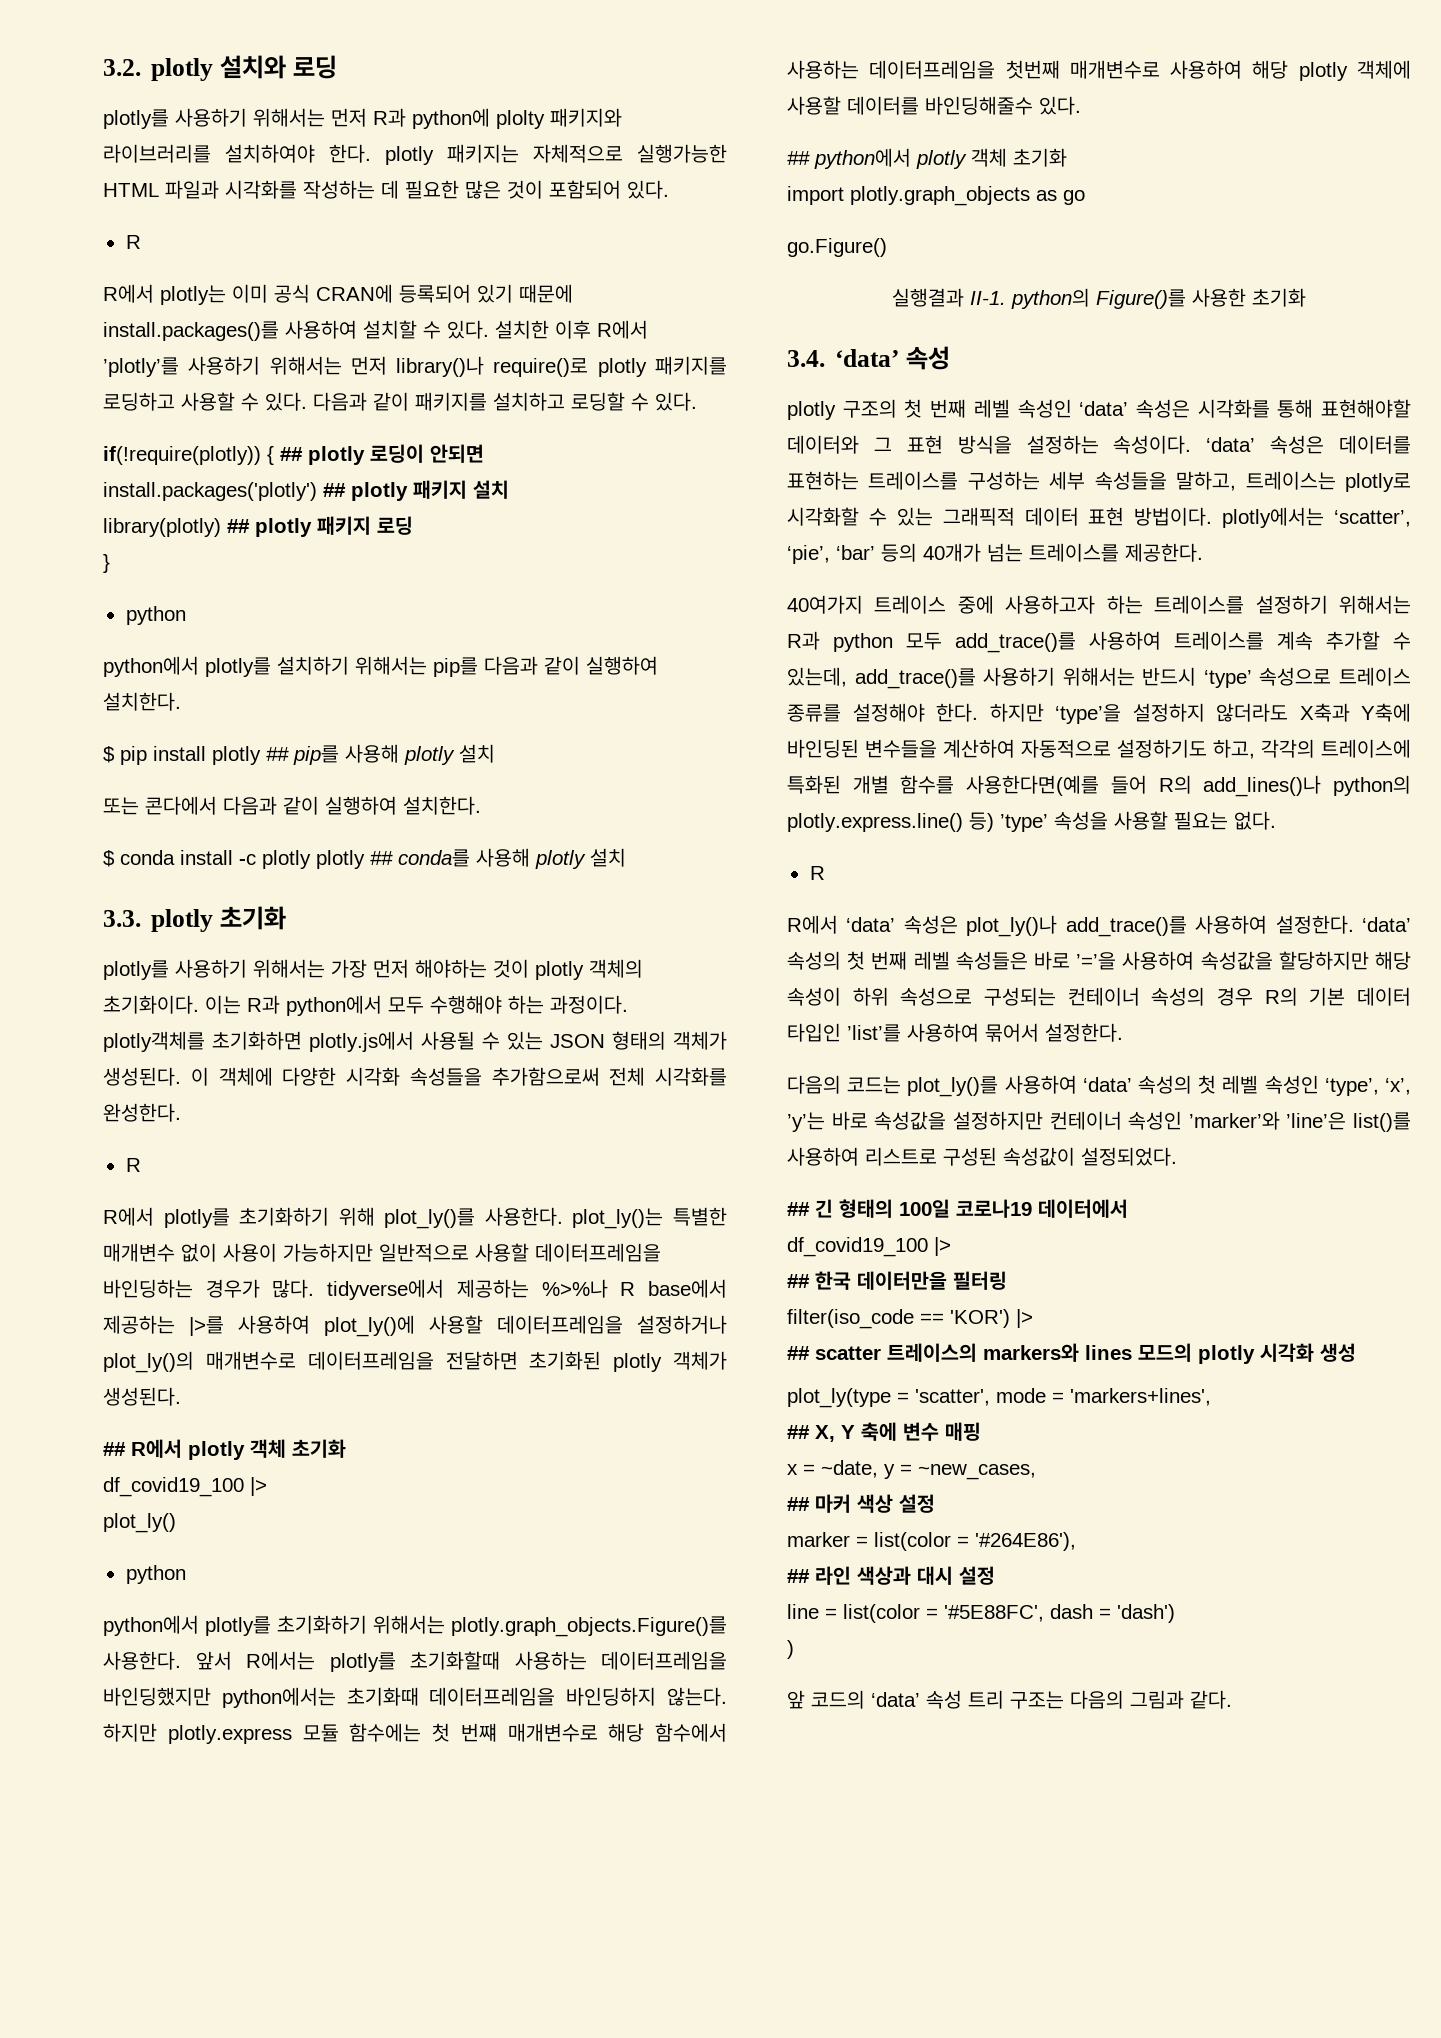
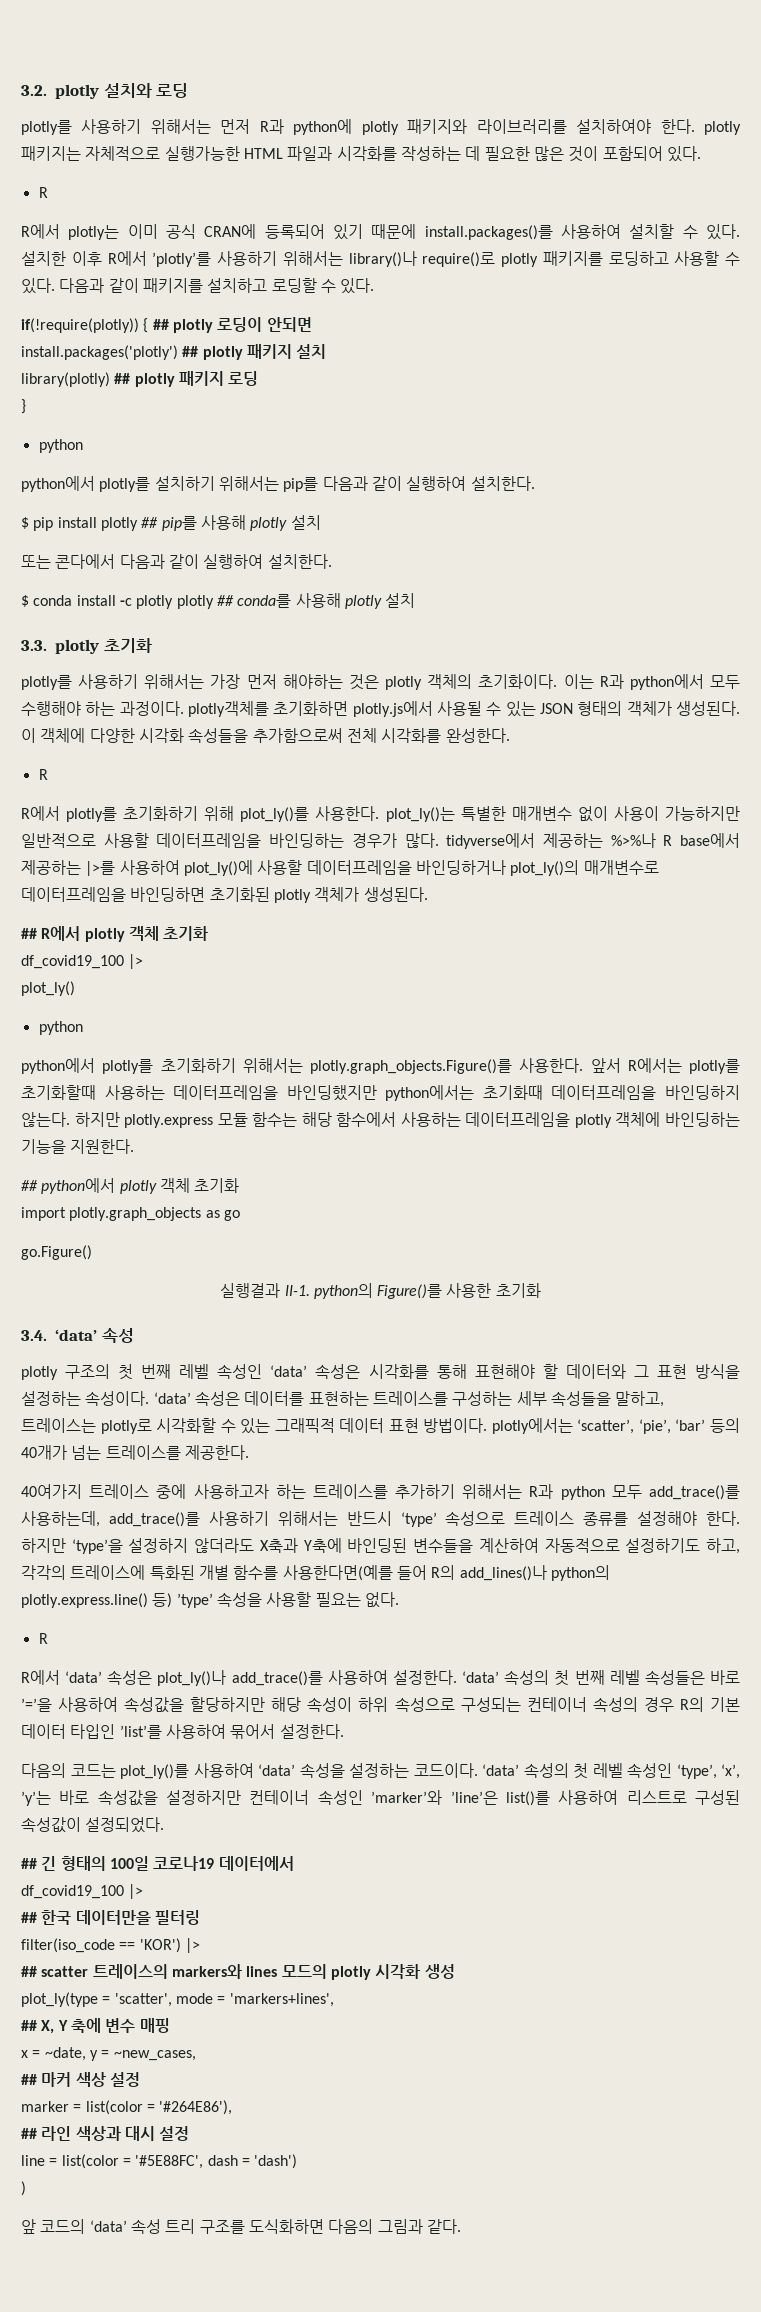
[496,110,545,129] plolty -> [361,121,399,135] plotly
[350,356,387,375] 먼저 -> (343, 258) none
[493,959,529,978] 것이 -> [348,674,379,690] 것은
[637,1315,727,1334] 설정하거나 -> [415,860,506,875] 바인딩하거나
[445,1351,518,1370] 전달하면 -> [130,887,206,902] 바인딩하면
[349,1723,727,1742] [787,60,1411,81] [787,96,1081,115] 함수에는 첫 번쨰 매개변수로 해당 함수에서 사용하는 데이터프레임을 첫번째 매개변수로 사용하여 해당 plotly 객체에 사용할 데이터를 바인딩해줄수 있다. -> [252,1112,740,1128] [21,1139,135,1154] 함수는 해당 함수에서 사용하는 데이터프레임을 plotly 객체에 바인딩하는 기능을 지원한다.
[1321,399,1411,418] 표현해야할 -> [474,1364,558,1379] 표현해야 할
[1255,595,1328,614] 설정하기 -> [395,1484,456,1499] 추가하기
[1089,631,1411,650] [787,667,847,687] 사용하여 트레이스를 계속 추가할 수 있는데, -> [21,1511,100,1527] 사용하는데,
(1132, 1084) none -> [299,1763,519,1778] 속성을 설정하는 코드이다. ‘data’
[1010,1691,1064,1709] 구조는 -> [199,2219,324,2234] 구조를 도식화하면

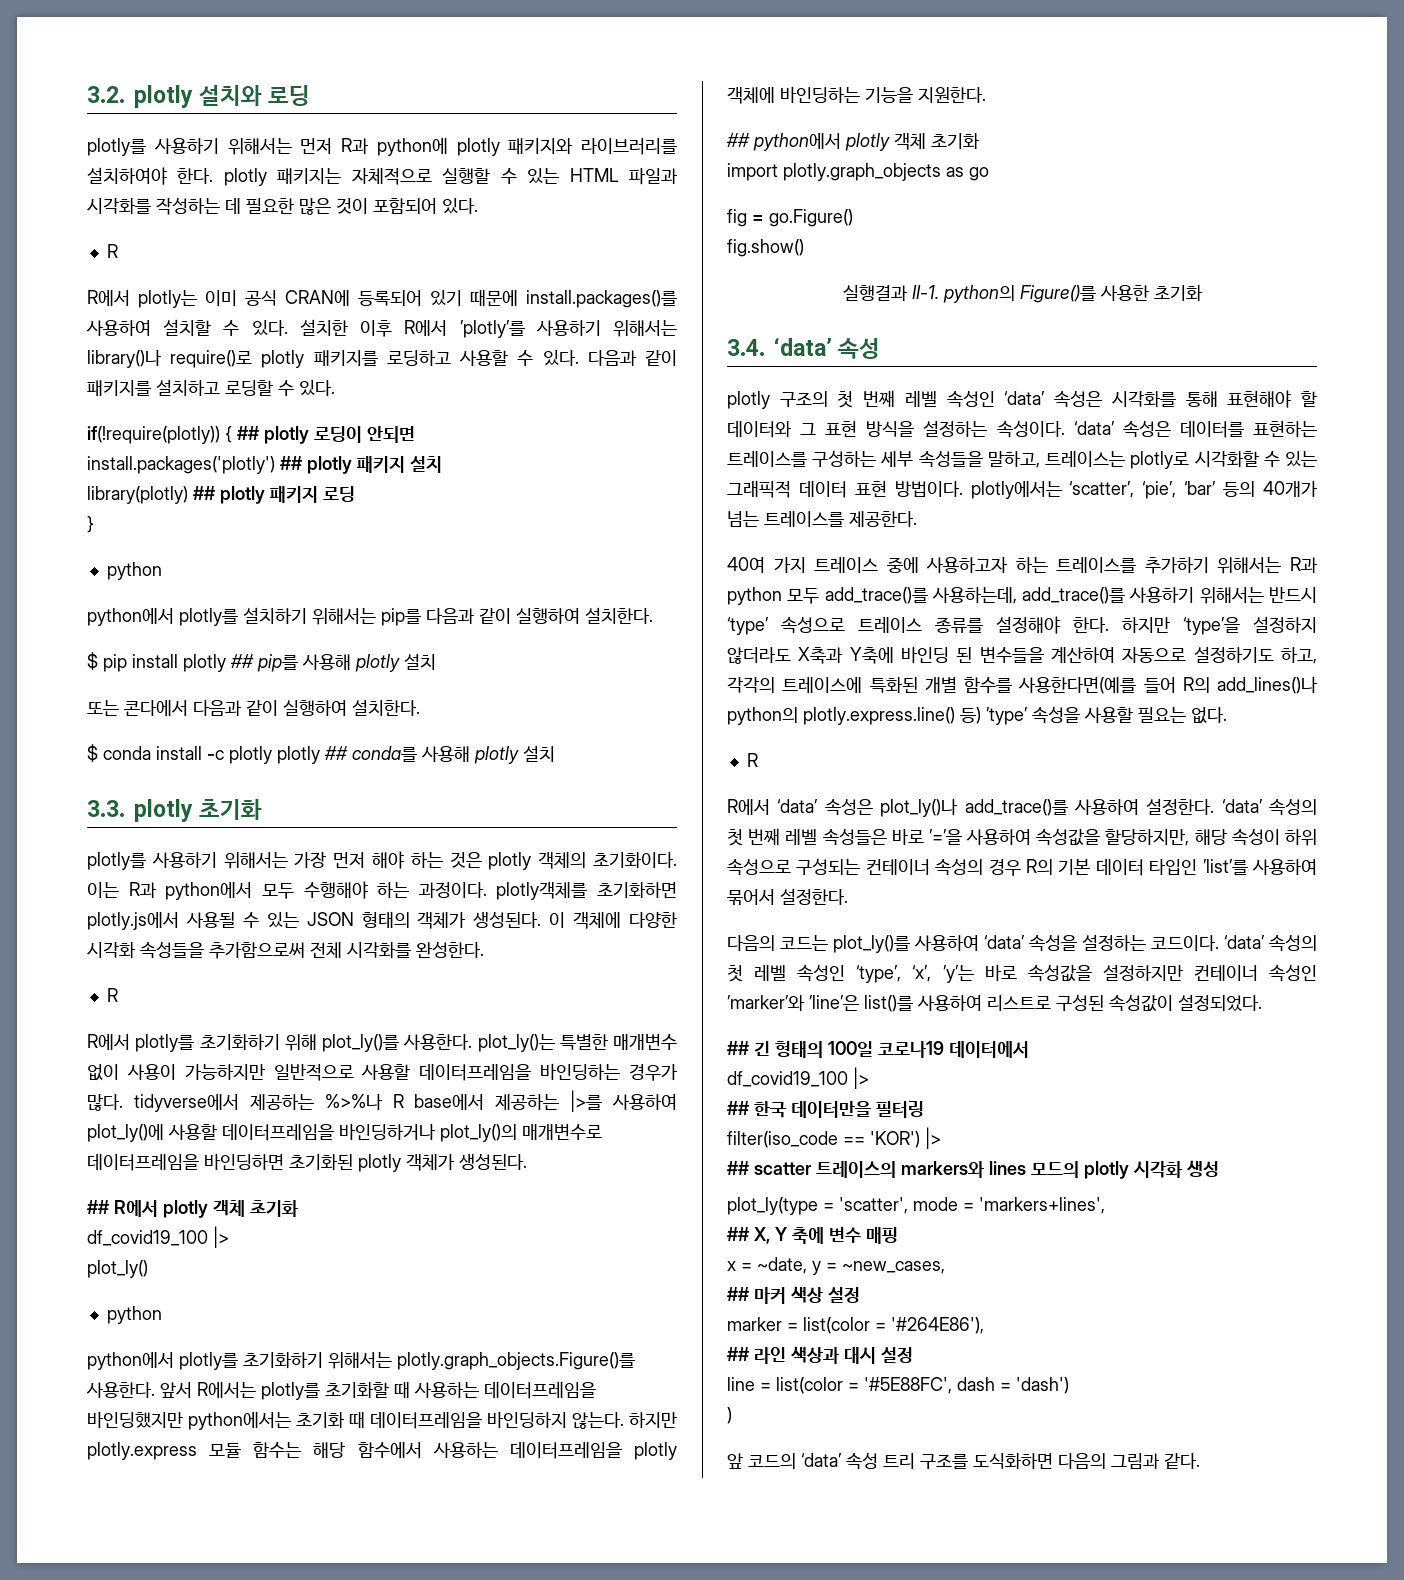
[164,146,240,161] 실행가능한 -> [442,168,560,184] 실행할 수 있는
[282,674,343,689] 해야하는 -> [372,851,443,869] 해야 하는
[21,1085,96,1100] 초기화할때 -> [325,1381,410,1399] 초기화할 때
[482,1085,543,1100] 초기화때 -> [296,1411,365,1429] 초기화 때
(240, 1215) none -> [727,209,764,227] fig =
(92, 1252) none -> [727,239,804,257] // fig.show()
[21,1484,82,1499] 40여가지 -> [727,557,806,573] 40여 가지
[347,1538,408,1553] 바인딩된 -> [901,646,973,663] 바인딩 된
[544,1538,620,1553] 자동적으로 -> [1122,647,1187,663] 자동으로
[190,1697,266,1712] 할당하지만 -> [1105,829,1190,846] 할당하지만,

